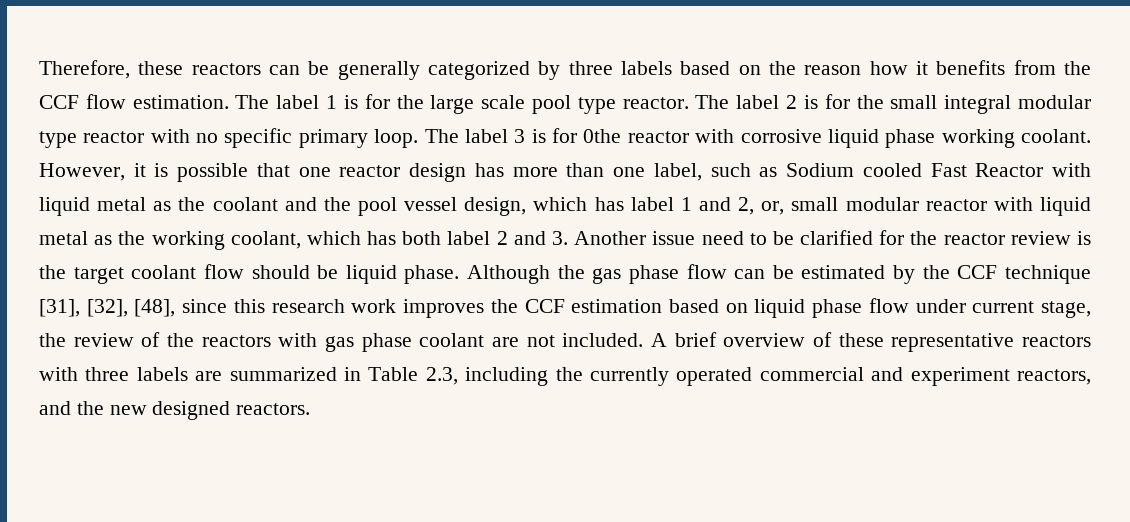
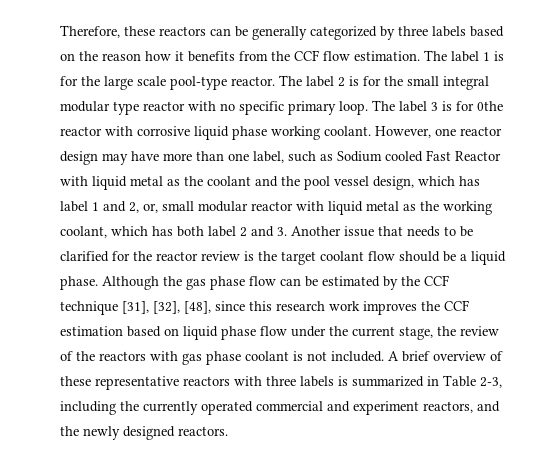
[532,95,616,114] pool type -> [170,76,227,90] pool-type
[133,163,290,182] it is possible that -> (431, 132) none
[474,163,504,177] has -> [102,151,159,165] may have
[701,231,744,245] need -> [378,226,440,237] that needs
(339, 272) none -> [460,254,467,261] a
(966, 306) none -> [329,326,348,336] the
[492,337,519,347] are -> [293,351,303,361] is
[195,371,223,381] are -> [338,376,348,386] is
[425,367,458,385] 2.3, -> [480,377,502,388] 2-3,
[109,405,147,415] new -> [83,426,120,440] newly

